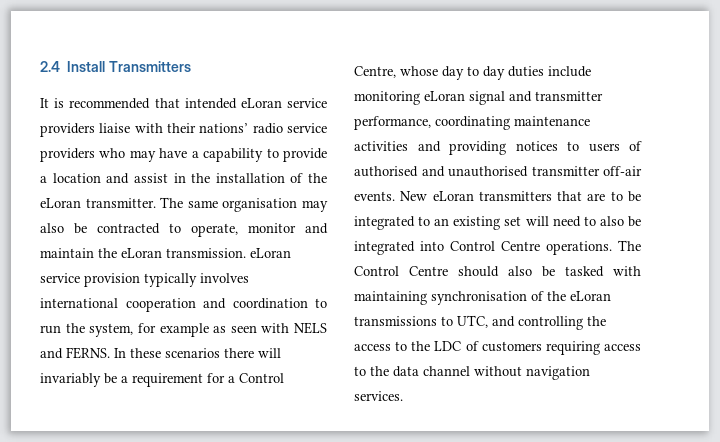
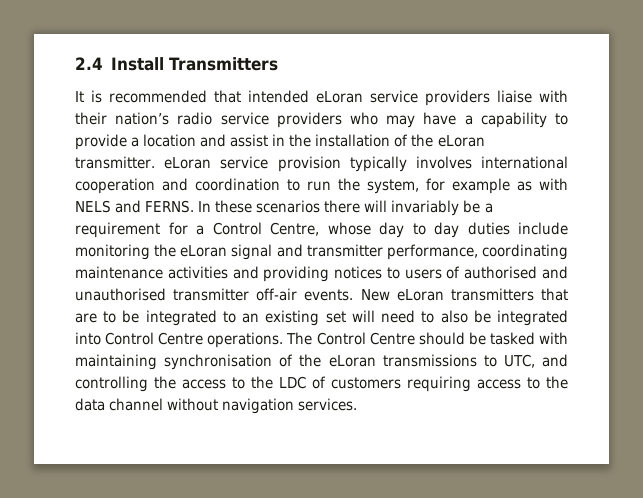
[199,123,249,133] nations’ -> [115,112,170,125] nation’s
[160,197,328,212] [40,223,328,237] [40,248,246,258] The same organisation may also be contracted to operate, monitor and maintain the eLoran transmission. -> (155, 162) none
[230,325,257,333] seen -> (532, 186) none
(420, 98) none -> [154,244,177,257] the
[508,266,532,276] also -> (465, 338) none

